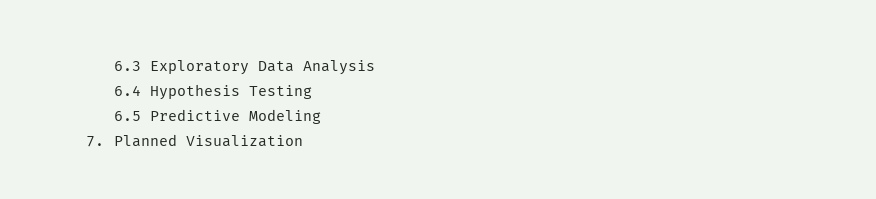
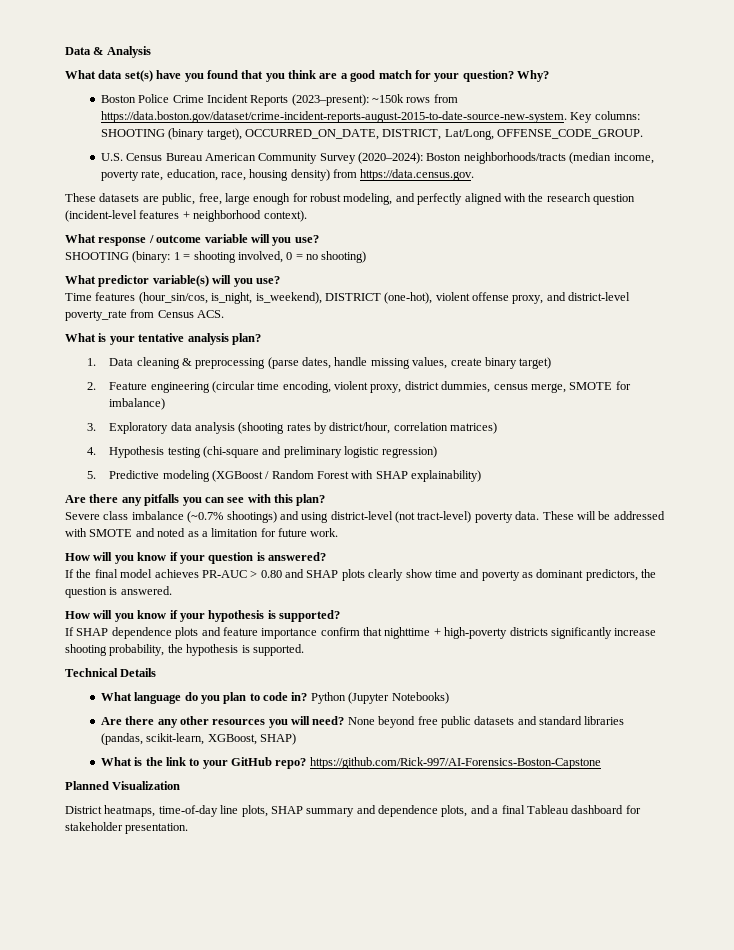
[113,60,375,75] [113,84,312,100] [113,109,321,124] [86,134,303,147] 6.3 Exploratory Data Analysis // 6.4 Hypothesis Testing // 6.5 Predictive Modeling // 7. Planned Visualization -> [65,46,151,58] [65,70,549,82] [100,94,458,106] [100,111,640,123] [100,128,644,140] [100,152,654,164] [100,169,475,181] [65,193,635,205] [65,210,307,222] [65,234,319,246] [65,251,367,263] [65,275,280,287] [65,292,631,304] [65,309,225,321] [65,333,261,345] [87,357,552,369] [87,381,631,393] [109,398,166,410] [87,422,498,434] [87,446,438,458] [87,470,482,482] [65,494,326,506] [65,511,665,523] [65,528,339,537] [65,552,326,564] [65,569,657,581] [65,586,172,598] [65,610,340,622] [65,627,657,639] [65,644,304,656] [65,668,157,677] [100,692,449,704] [100,716,625,728] [100,733,296,745] [100,757,601,769] [65,781,181,790] [65,805,641,817] [65,822,189,834] Data & Analysis // What data set(s) have you found that you think are a good match for your question? Why? // Boston Police Crime Incident Reports (2023–present): ~150k rows from https://data.boston.gov/dataset/crime-incident-reports-august-2015-to-date-source-new-system. Key columns: SHOOTING (binary target), OCCURRED_ON_DATE, DISTRICT, Lat/Long, OFFENSE_CODE_GROUP. // U.S. Census Bureau American Community Survey (2020–2024): Boston neighborhoods/tracts (median income, poverty rate, education, race, housing density) from https://data.census.gov. // These datasets are public, free, large enough for robust modeling, and perfectly aligned with the research question (incident-level features + neighborhood context). // What response / outcome variable will you use? // SHOOTING (binary: 1 = shooting involved, 0 = no shooting) // What predictor variable(s) will you use? // Time features (hour_sin/cos, is_night, is_weekend), DISTRICT (one-hot), violent offense proxy, and district-level poverty_rate from Census ACS. // What is your tentative analysis plan? // 1. Data cleaning & preprocessing (parse dates, handle missing values, create binary target) // 2. Feature engineering (circular time encoding, violent proxy, district dummies, census merge, SMOTE for imbalance) // 3. Exploratory data analysis (shooting rates by district/hour, correlation matrices) // 4. Hypothesis testing (chi-square and preliminary logistic regression) // 5. Predictive modeling (XGBoost / Random Forest with SHAP explainability) // Are there any pitfalls you can see with this plan? // Severe class imbalance (~0.7% shootings) and using district-level (not tract-level) poverty data. These will be addressed with SMOTE and noted as a limitation for future work. // How will you know if your question is answered? // If the final model achieves PR-AUC > 0.80 and SHAP plots clearly show time and poverty as dominant predictors, the question is answered. // How will you know if your hypothesis is supported? // If SHAP dependence plots and feature importance confirm that nighttime + high-poverty districts significantly increase shooting probability, the hypothesis is supported. // Technical Details // What language do you plan to code in? Python (Jupyter Notebooks) // Are there any other resources you will need? None beyond free public datasets and standard libraries (pandas, scikit-learn, XGBoost, SHAP) // What is the link to your GitHub repo? https://github.com/Rick-997/AI-Forensics-Boston-Capstone // Planned Visualization // District heatmaps, time-of-day line plots, SHAP summary and dependence plots, and a final Tableau dashboard for stakeholder presentation.

